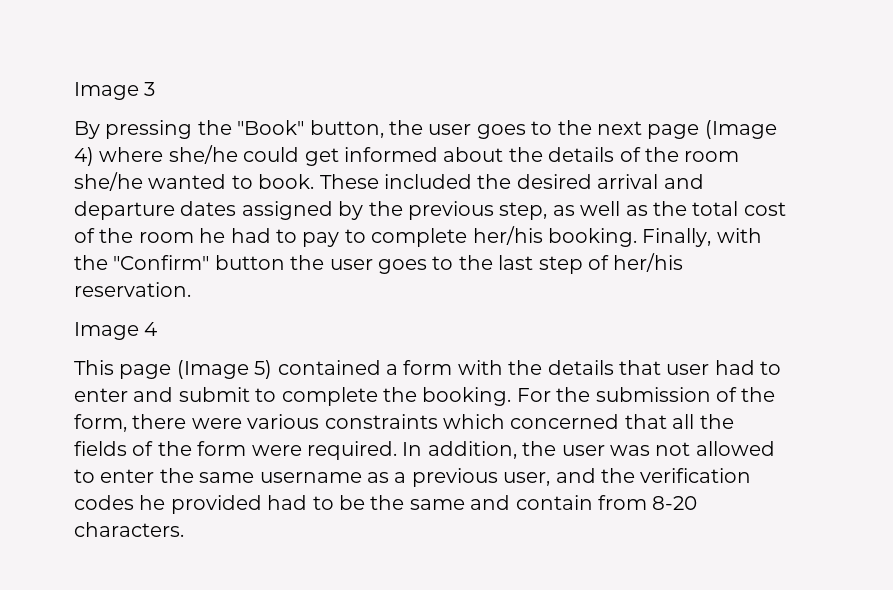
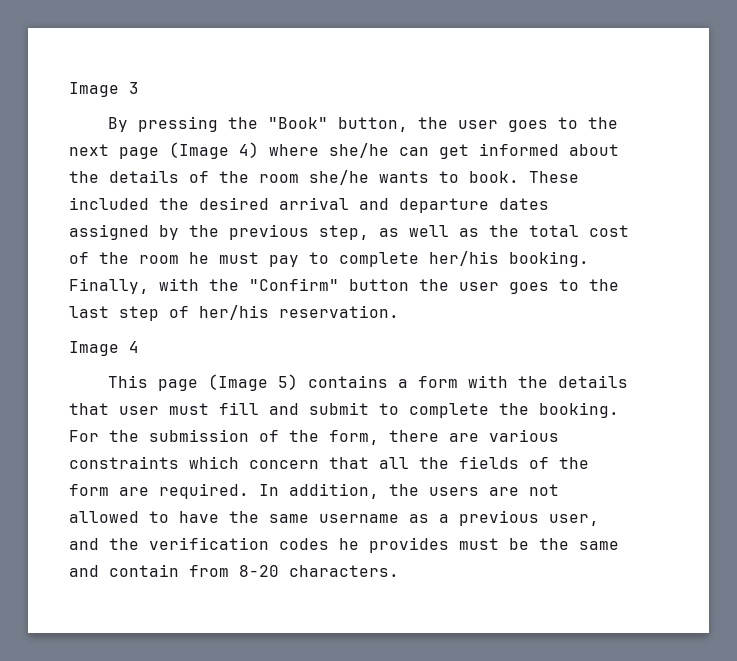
[243,147,300,162] could -> [399,147,429,156] can
[148,174,227,189] wanted -> [379,171,429,183] wants
[230,228,297,243] had to -> [219,252,259,264] must
[277,360,381,375] contained -> [307,375,388,388] contains
[714,360,782,375] [74,388,128,402] had to enter -> [169,402,259,415] must fill
[191,418,242,429] were -> [449,433,479,442] are
[510,414,620,429] concerned -> [249,460,319,469] concern
[251,445,302,456] were -> [119,487,149,496] are
[561,445,650,456] user was -> [429,487,519,496] users are
[100,469,155,483] enter -> [179,511,219,523] have
[170,495,334,514] provided had to -> [369,537,499,553] provides must

